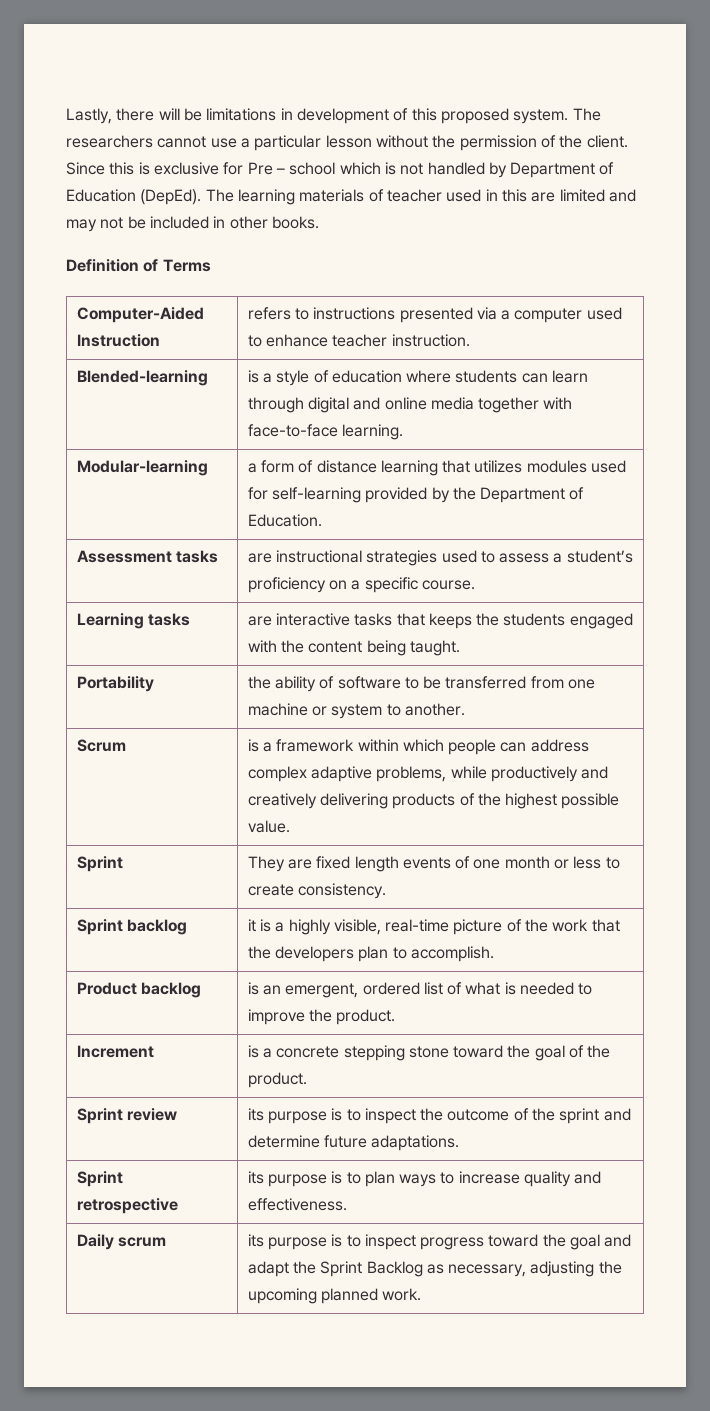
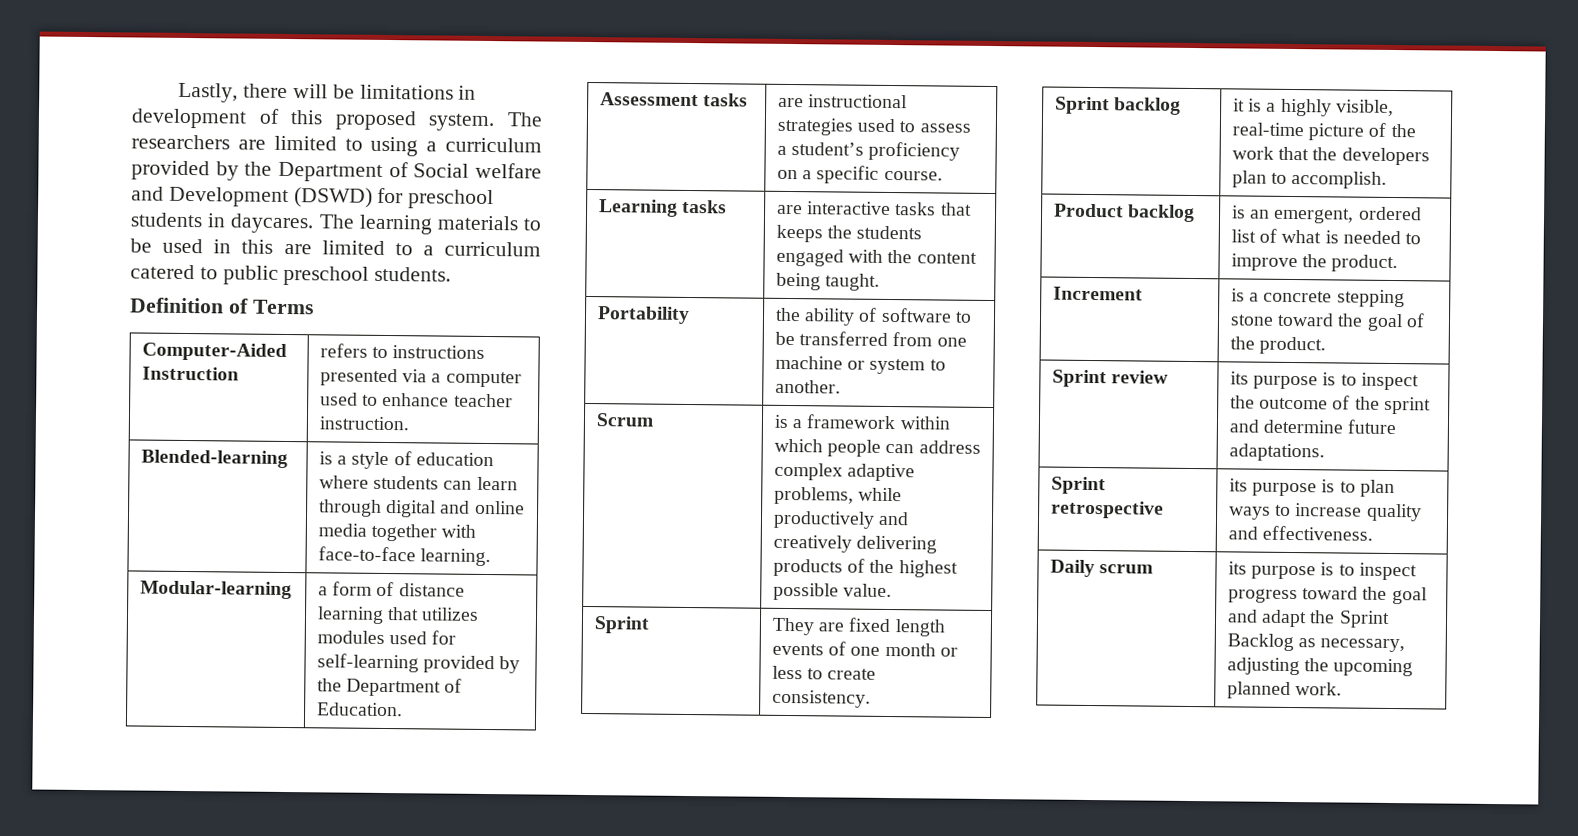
[157,135,628,151] [66,162,615,178] [66,189,202,205] cannot use a particular lesson without the permission of the client. Since this is exclusive for Pre – school which is not handled by Department of Education (DepEd). -> [237,135,542,157] [131,160,542,182] [131,186,495,210] [130,212,315,234] are limited to using a curriculum provided by the Department of Social welfare and Development (DSWD) for preschool students in daycares.
[368,189,442,202] of teacher -> [523,218,541,231] [130,238,152,253] to be
[608,189,636,202] [66,216,319,232] and may not be included in other books. -> [394,241,541,257] [130,264,452,286] to a curriculum catered to public preschool students.

